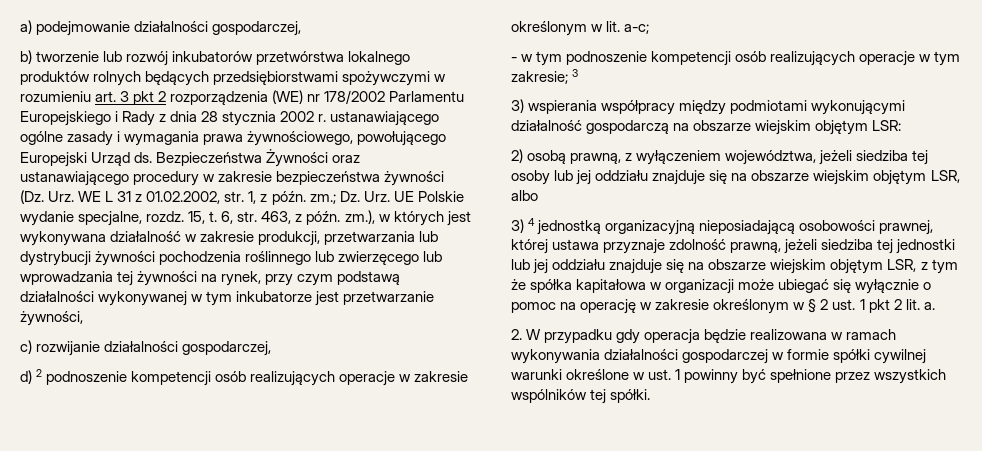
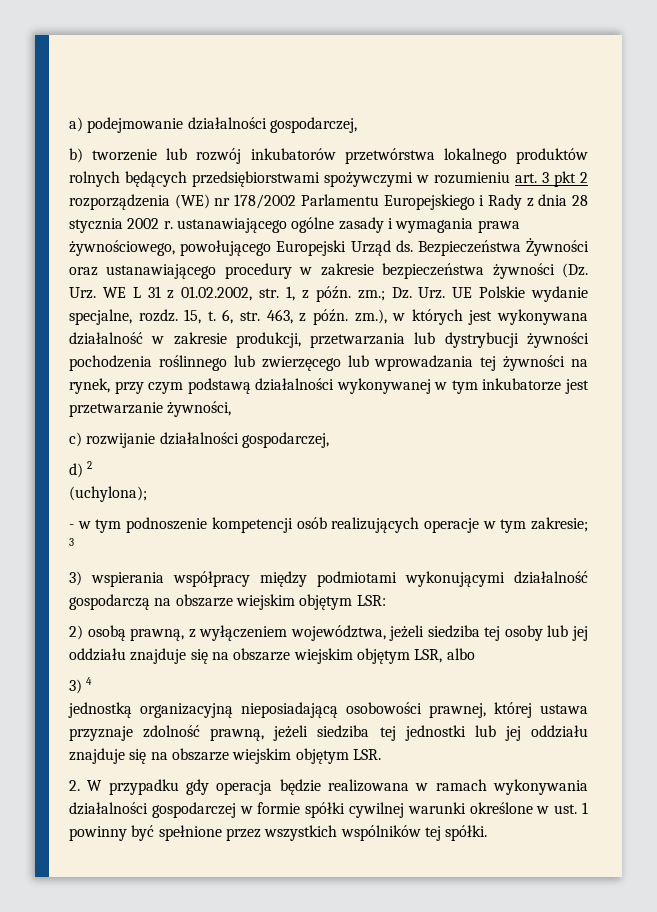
[46,371,469,386] [511,21,650,36] podnoszenie kompetencji osób realizujących operacje w zakresie określonym w lit. a-c; -> [69,486,147,502] // (uchylona);
(536, 222) none -> (93, 681) //
[887,259,958,274] [511,279,932,294] [511,299,935,314] LSR, z tym że spółka kapitałowa w organizacji może ubiegać się wyłącznie o pomoc na operację w zakresie określonym w § 2 ust. 1 pkt 2 lit. a. -> [352,749,381,760] LSR.

